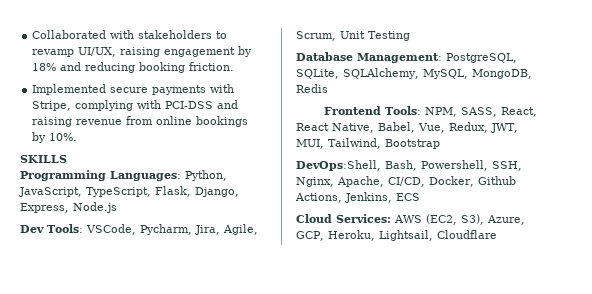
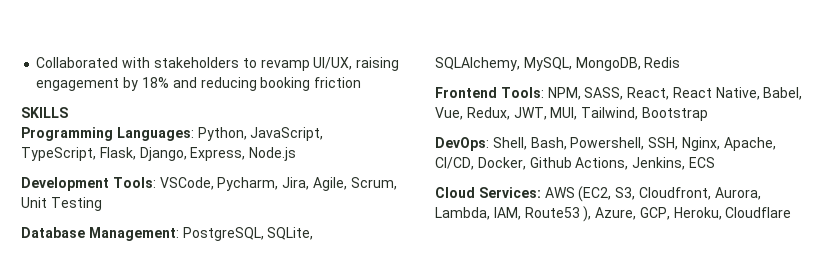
[189,62,235,71] [32,84,235,95] [32,100,239,111] [32,116,249,127] [32,132,78,143] friction. // Implemented secure payments with Stripe, complying with PCI-DSS and raising revenue from online bookings by 10%. -> [314,77,362,88] friction
[20,225,44,233] Dev -> [21,177,109,191] Development
[296,160,381,171] DevOps:Shell, -> [435,137,527,151] DevOps: Shell,
[461,214,484,225] S3), -> [615,187,761,200] [435,206,592,222] S3, Cloudfront, Aurora, Lambda, IAM, Route53 ),
[378,230,433,241] Lightsail, -> (722, 213) none

